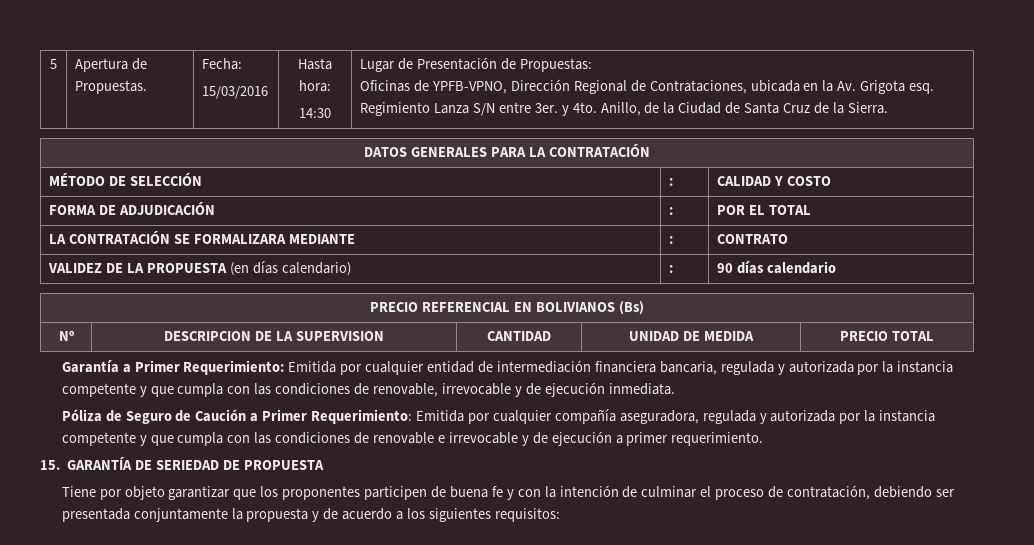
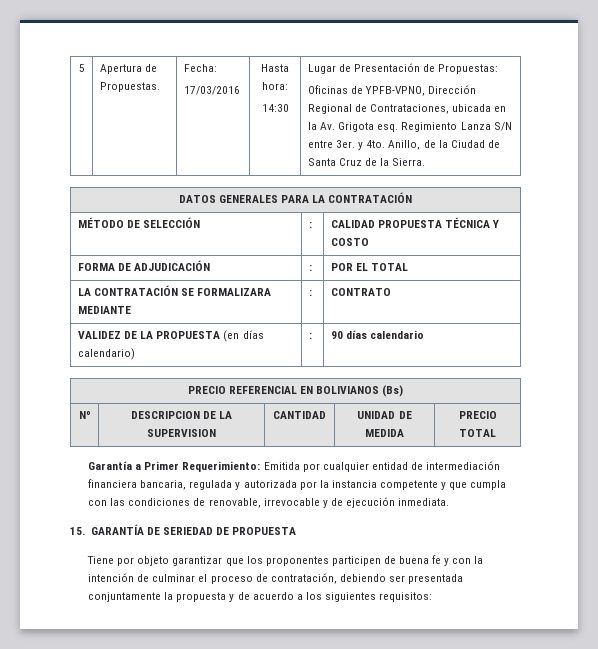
[202,86,269,99] 15/03/2016 -> [183,86,240,95] 17/03/2016
(772, 181) none -> [378,217,491,228] PROPUESTA TÉCNICA
[61,409,936,424] [61,431,764,446] // Póliza de Seguro de Caución a Primer Requerimiento: Emitida por cualquier compañía aseguradora, regulada y autorizada por la instancia competente y que cumpla con las condiciones de renovable e irrevocable y de ejecución a primer requerimiento. -> (450, 502) none

